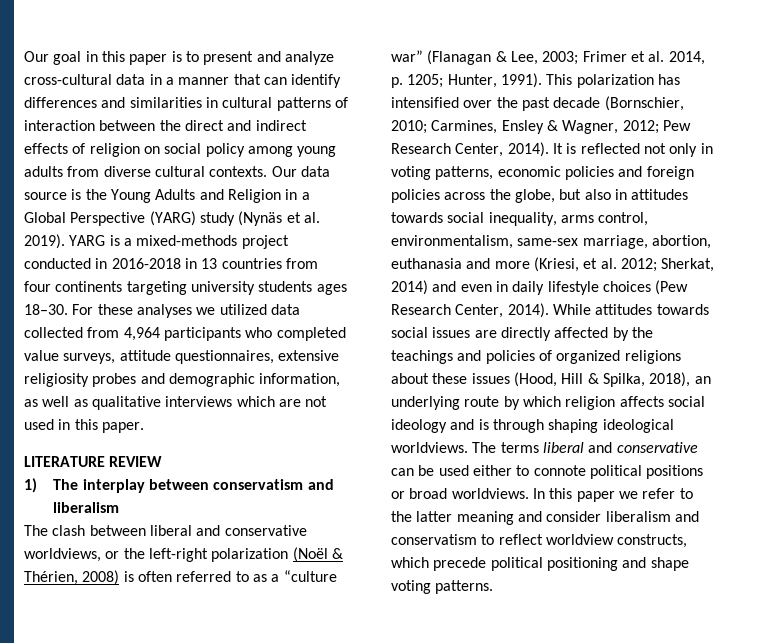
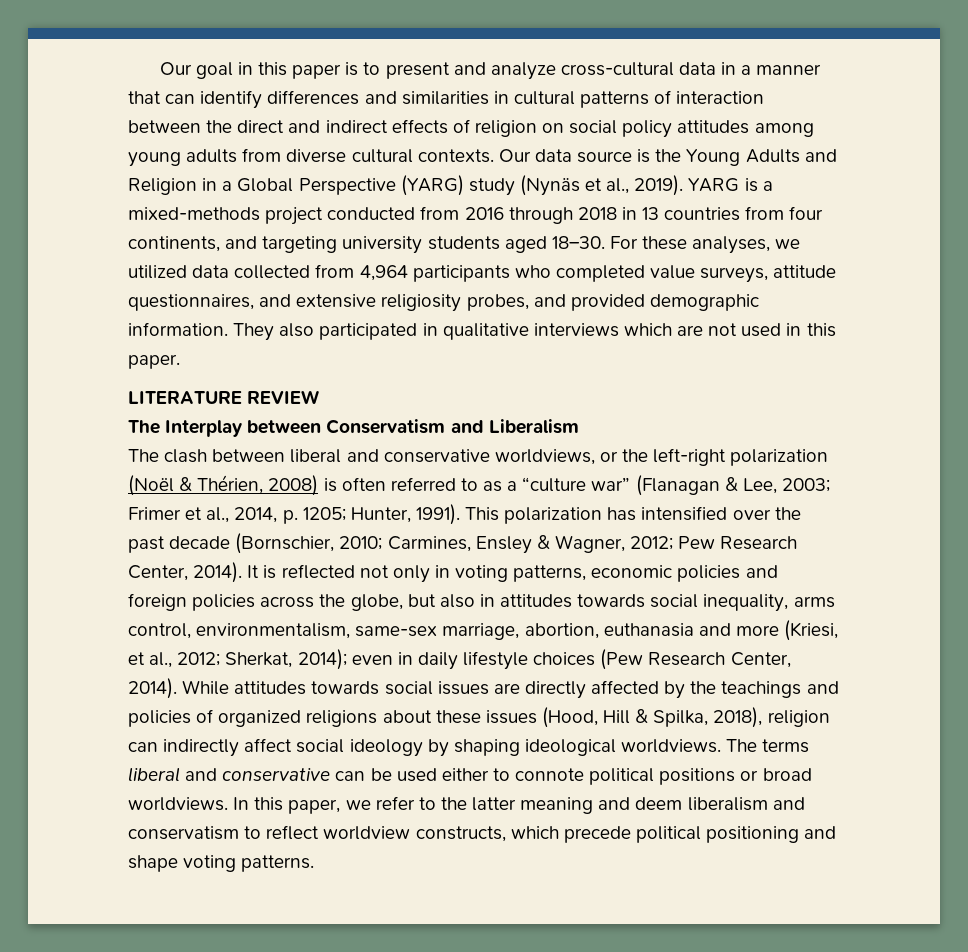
(245, 150) none -> [677,120,750,134] attitudes
[303,212,320,223] al. -> [606,178,630,194] al.,
[95,258,181,269] in 2016-2018 -> [420,206,617,224] from 2016 through 2018
[55,281,123,292] continents -> [128,236,258,252] continents, and
[316,284,347,295] ages -> [504,236,547,253] aged
[136,304,192,318] analyses -> [692,236,771,254] analyses,
(274, 357) none -> [259,294,292,307] and
[92,373,341,387] [24,396,88,407] probes and demographic information, as well as -> [466,294,759,311] [128,322,438,341] probes, and provided demographic information. They also participated in
[24,478,334,493] [53,502,120,513] 1) The interplay between conservatism and liberalism -> [128,419,579,437] The Interplay between Conservatism and Liberalism
[648,51,665,62] al. -> [206,507,230,523] al.,
[600,258,617,269] al. -> [149,652,173,668] al.,
[391,280,457,295] 2014) and -> [297,649,347,670] 2014);
[694,376,711,384] [391,396,705,410] [391,419,544,433] an underlying route by which religion affects social ideology and is through -> [767,710,830,727] [128,738,449,757] religion can indirectly affect social ideology by
[576,491,615,502] paper -> [288,799,341,814] paper,
[546,511,602,522] consider -> [635,797,683,810] deem

